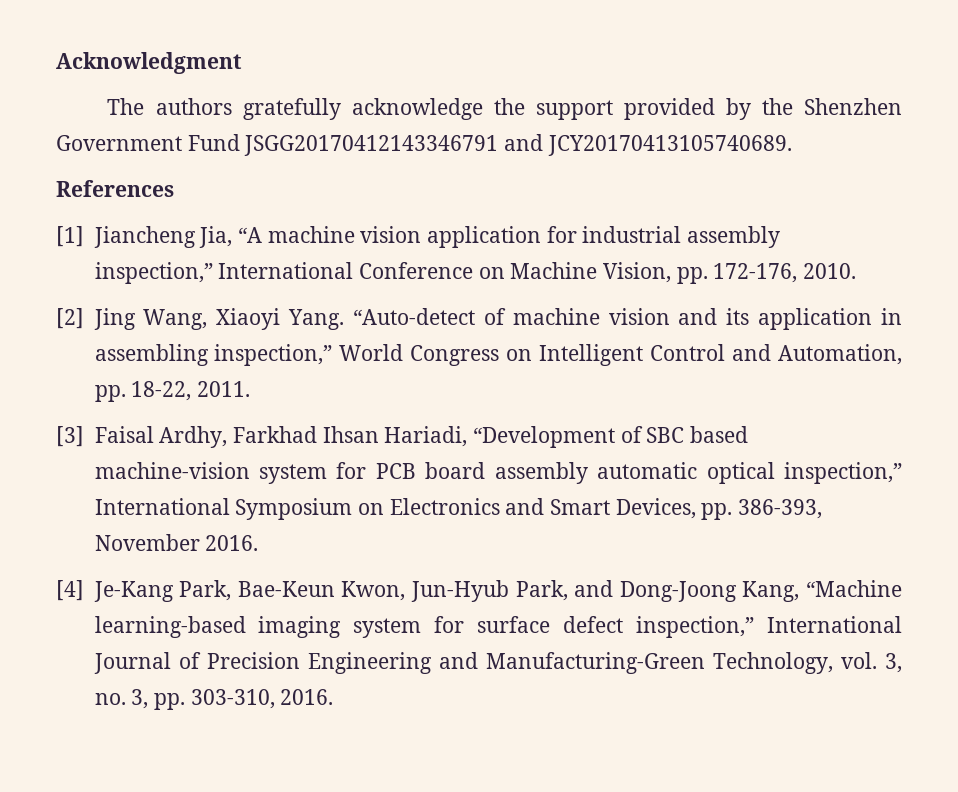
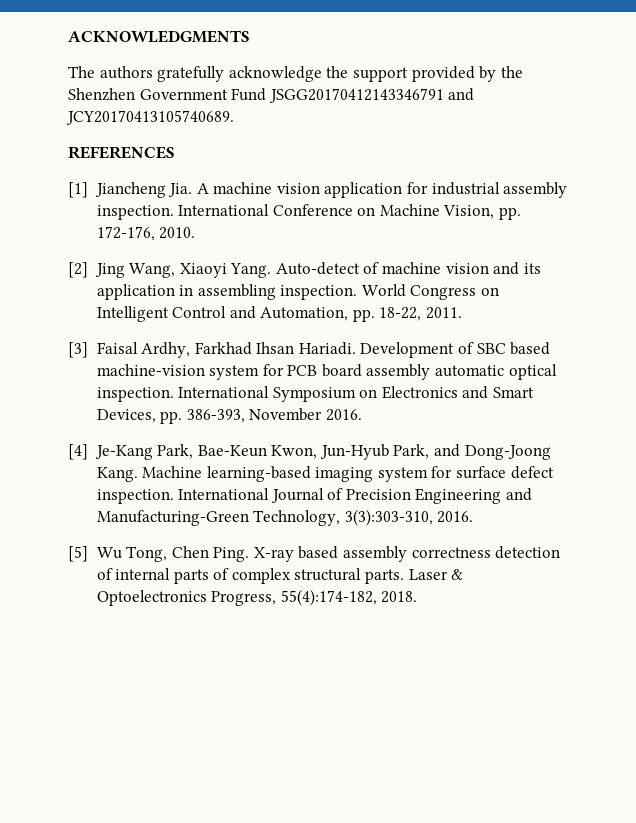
[56,52,242,74] Acknowledgment -> [68,30,250,43] ACKNOWLEDGMENTS
[56,180,174,197] References -> [68,146,175,159] REFERENCES
[199,226,262,248] Jia, “A -> [168,183,209,197] Jia. A
[94,262,213,284] inspection,” -> [96,205,174,220] inspection.
[352,308,475,325] “Auto-detect -> [275,262,360,275] Auto-detect
[214,344,333,366] inspection,” -> [280,285,358,300] inspection.
[384,426,615,448] Hariadi, “Development -> [298,342,455,358] Hariadi. Development
[784,462,902,484] inspection,” -> [96,387,174,402] inspection.
[742,580,902,602] Kang, “Machine -> [96,466,203,482] Kang. Machine
[636,616,755,638] inspection,” -> [96,489,174,504] inspection.
[840,652,902,673] [94,689,334,710] vol. 3, no. 3, pp. 303-310, 2016. -> [344,509,474,526] [68,546,561,562] [96,568,464,584] [96,589,418,606] 3(3):303-310, 2016. // [5] Wu Tong, Chen Ping. X-ray based assembly correctness detection of internal parts of complex structural parts. Laser & Optoelectronics Progress, 55(4):174-182, 2018.

